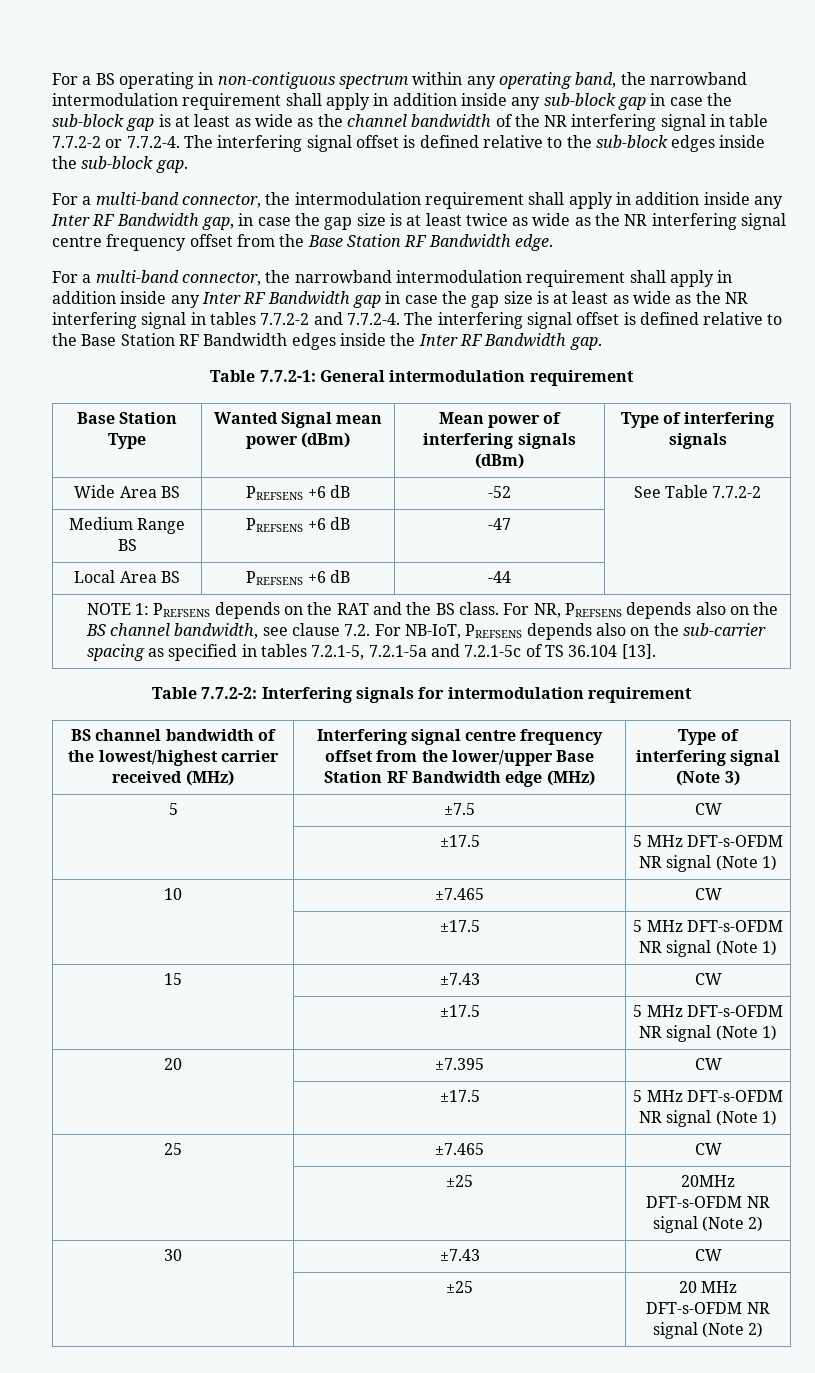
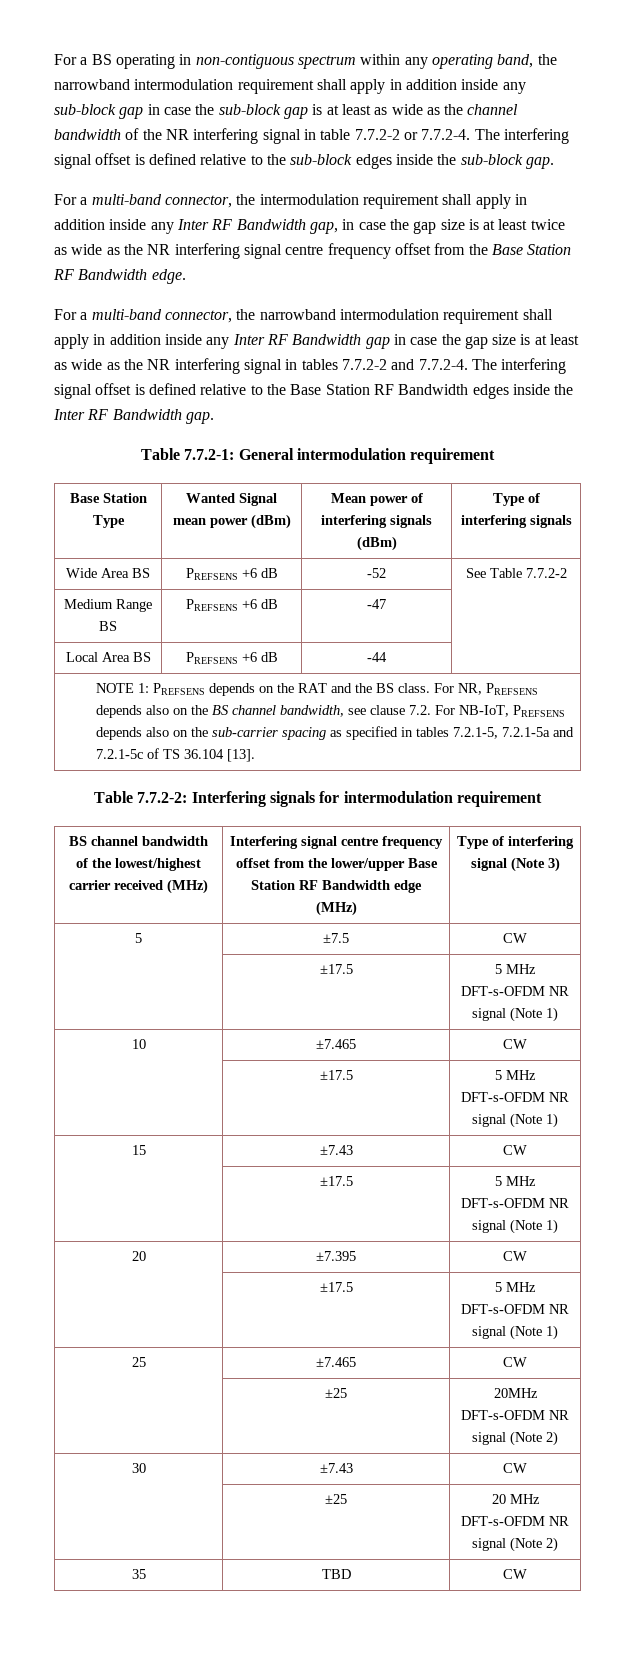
(764, 1330) none -> [131,1569,146,1579] [321,1569,351,1579] [503,1569,527,1579] // 35 | TBD | CW

